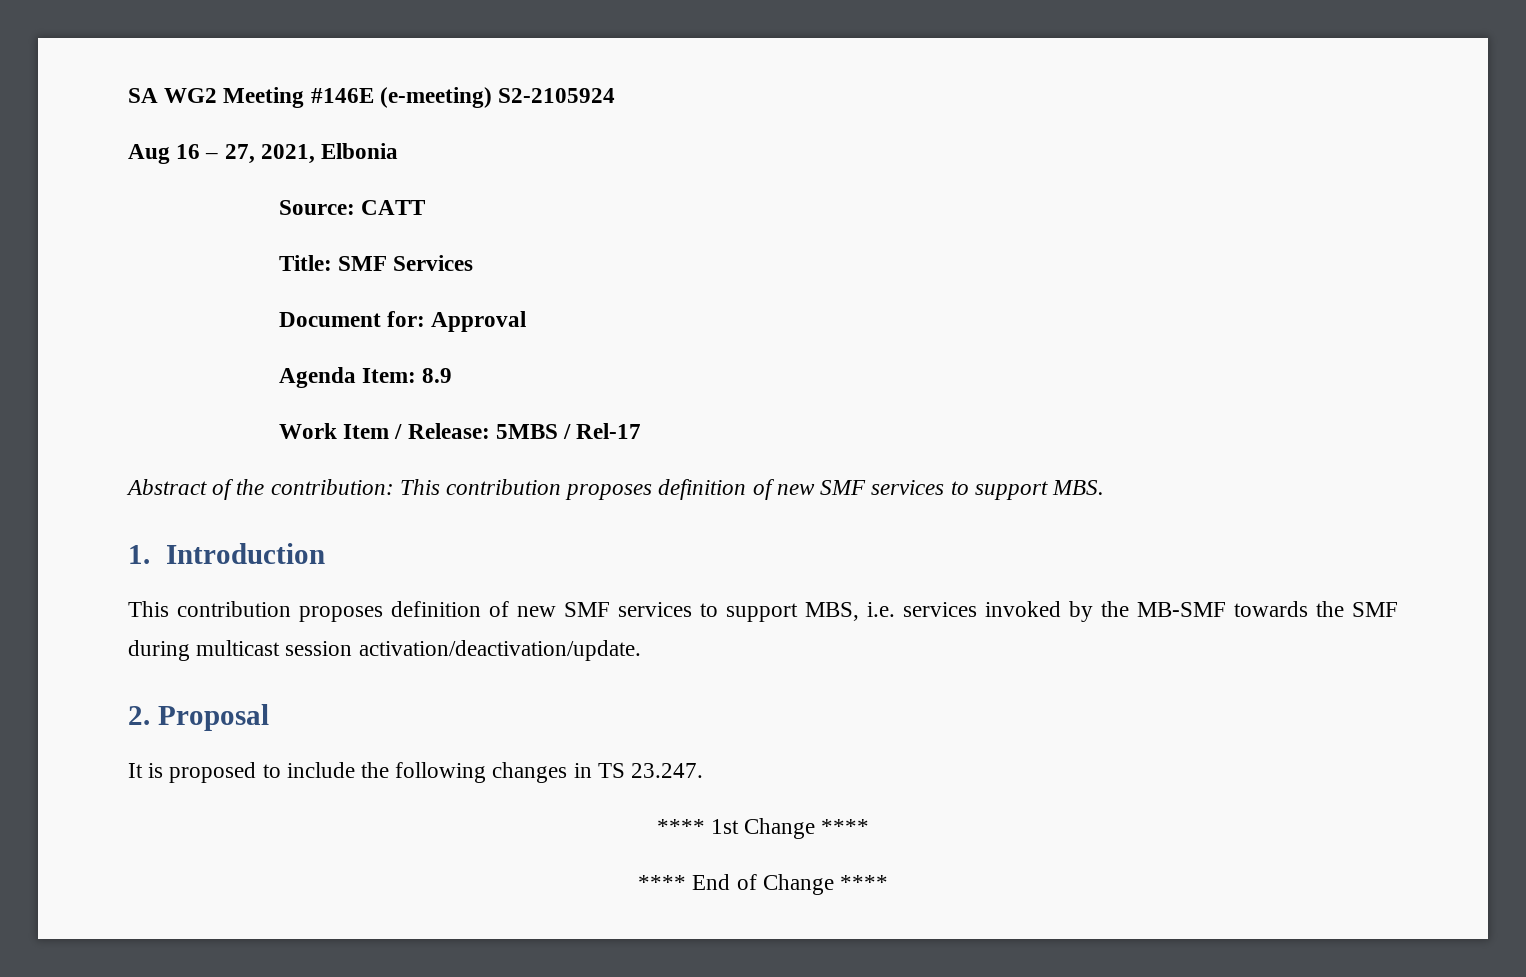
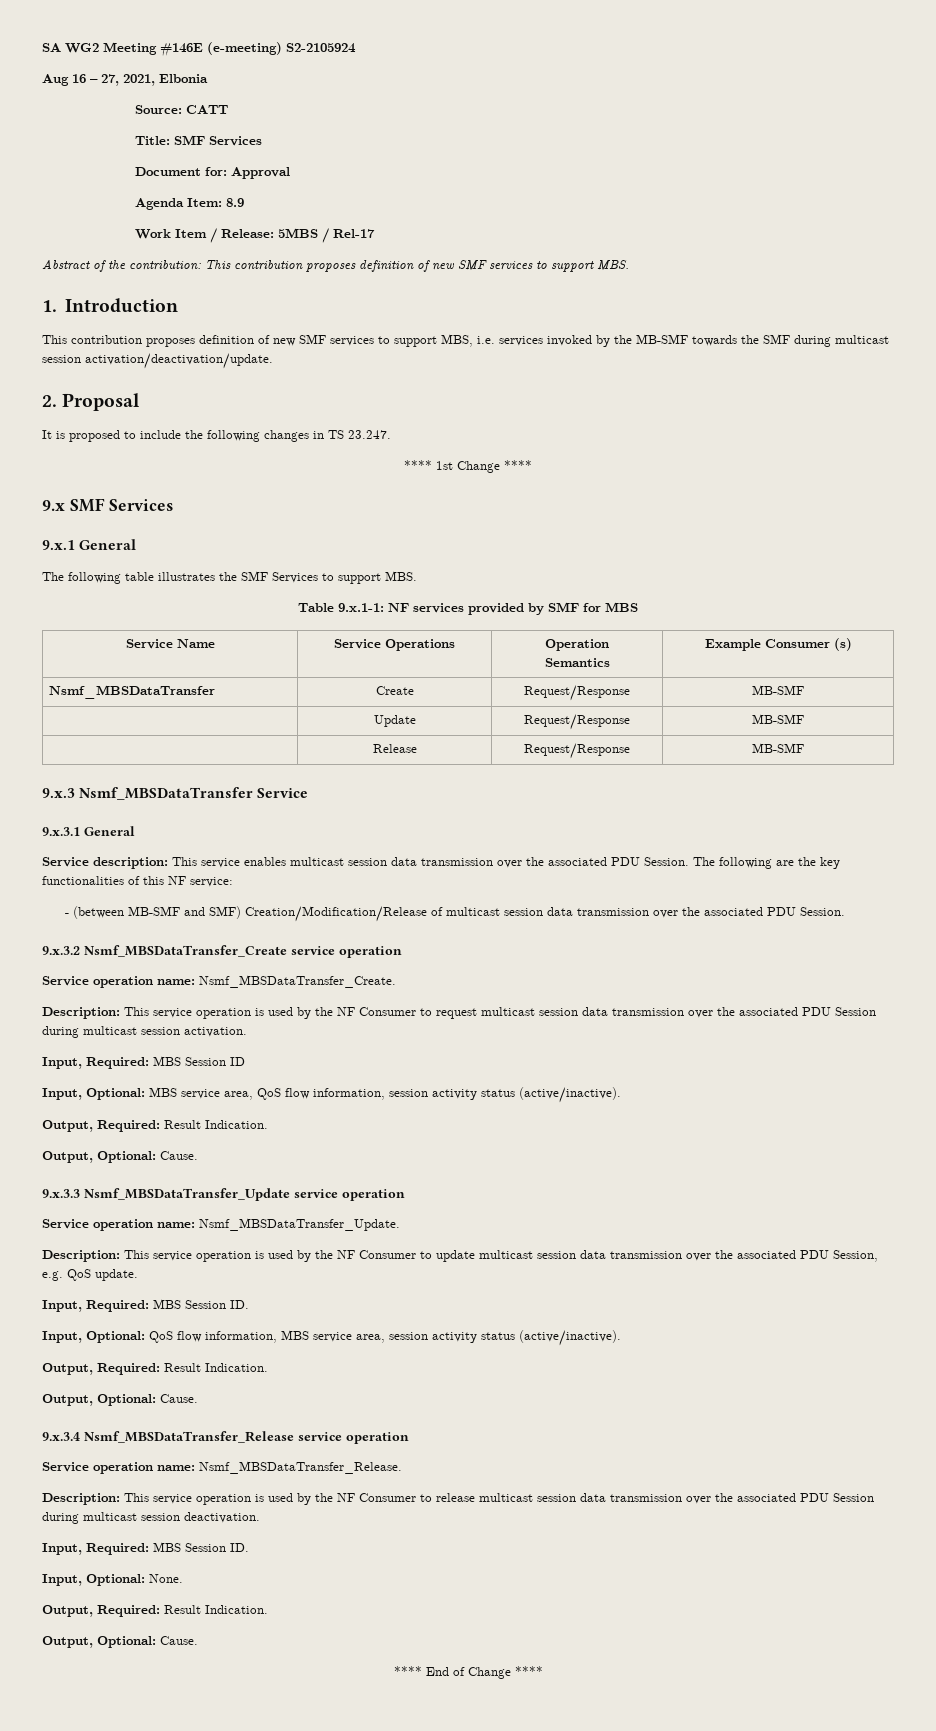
(870, 826) none -> [42,498,174,512] [42,539,137,550] [42,571,417,584] [298,602,638,615] [125,639,215,649] [334,639,455,651] [545,639,609,651] [544,658,610,667] [704,638,852,651] [49,685,216,699] [375,686,414,695] [524,685,630,701] [752,685,804,695] [373,715,416,727] [524,714,630,730] [752,714,804,724] [372,744,417,753] [524,743,630,759] [752,743,804,753] [42,787,309,800] [42,826,135,836] [42,857,840,869] [42,876,233,887] [65,906,846,922] [42,945,402,958] [42,975,396,988] [42,1007,876,1019] [42,1026,247,1038] [42,1056,245,1069] [42,1087,621,1103] [42,1120,268,1132] [42,1151,198,1163] [42,1188,405,1201] [42,1218,400,1231] [42,1250,878,1262] [42,1269,138,1281] [42,1299,249,1312] [42,1330,621,1346] [42,1363,268,1375] [42,1394,198,1406] [42,1431,409,1444] [42,1461,402,1474] [42,1493,874,1505] [42,1512,260,1524] [42,1542,249,1555] [42,1574,183,1586] [42,1605,268,1617] [42,1636,198,1648] // 9.x SMF Services // 9.x.1 General // The following table illustrates the SMF Services to support MBS. // Table 9.x.1-1: NF services provided by SMF for MBS // Service Name | Service Operations | Operation // Semantics | Example Consumer (s) // Nsmf_MBSDataTransfer | Create | Request/Response | MB-SMF // | Update | Request/Response | MB-SMF // | Release | Request/Response | MB-SMF // 9.x.3 Nsmf_MBSDataTransfer Service // 9.x.3.1 General // Service description: This service enables multicast session data transmission over the associated PDU Session. The following are the key functionalities of this NF service: // - (between MB-SMF and SMF) Creation/Modification/Release of multicast session data transmission over the associated PDU Session. // 9.x.3.2 Nsmf_MBSDataTransfer_Create service operation // Service operation name: Nsmf_MBSDataTransfer_Create. // Description: This service operation is used by the NF Consumer to request multicast session data transmission over the associated PDU Session during multicast session activation. // Input, Required: MBS Session ID // Input, Optional: MBS service area, QoS flow information, session activity status (active/inactive). // Output, Required: Result Indication. // Output, Optional: Cause. // 9.x.3.3 Nsmf_MBSDataTransfer_Update service operation // Service operation name: Nsmf_MBSDataTransfer_Update. // Description: This service operation is used by the NF Consumer to update multicast session data transmission over the associated PDU Session, e.g. QoS update. // Input, Required: MBS Session ID. // Input, Optional: QoS flow information, MBS service area, session activity status (active/inactive). // Output, Required: Result Indication. // Output, Optional: Cause. // 9.x.3.4 Nsmf_MBSDataTransfer_Release service operation // Service operation name: Nsmf_MBSDataTransfer_Release. // Description: This service operation is used by the NF Consumer to release multicast session data transmission over the associated PDU Session during multicast session deactivation. // Input, Required: MBS Session ID. // Input, Optional: None. // Output, Required: Result Indication. // Output, Optional: Cause.

